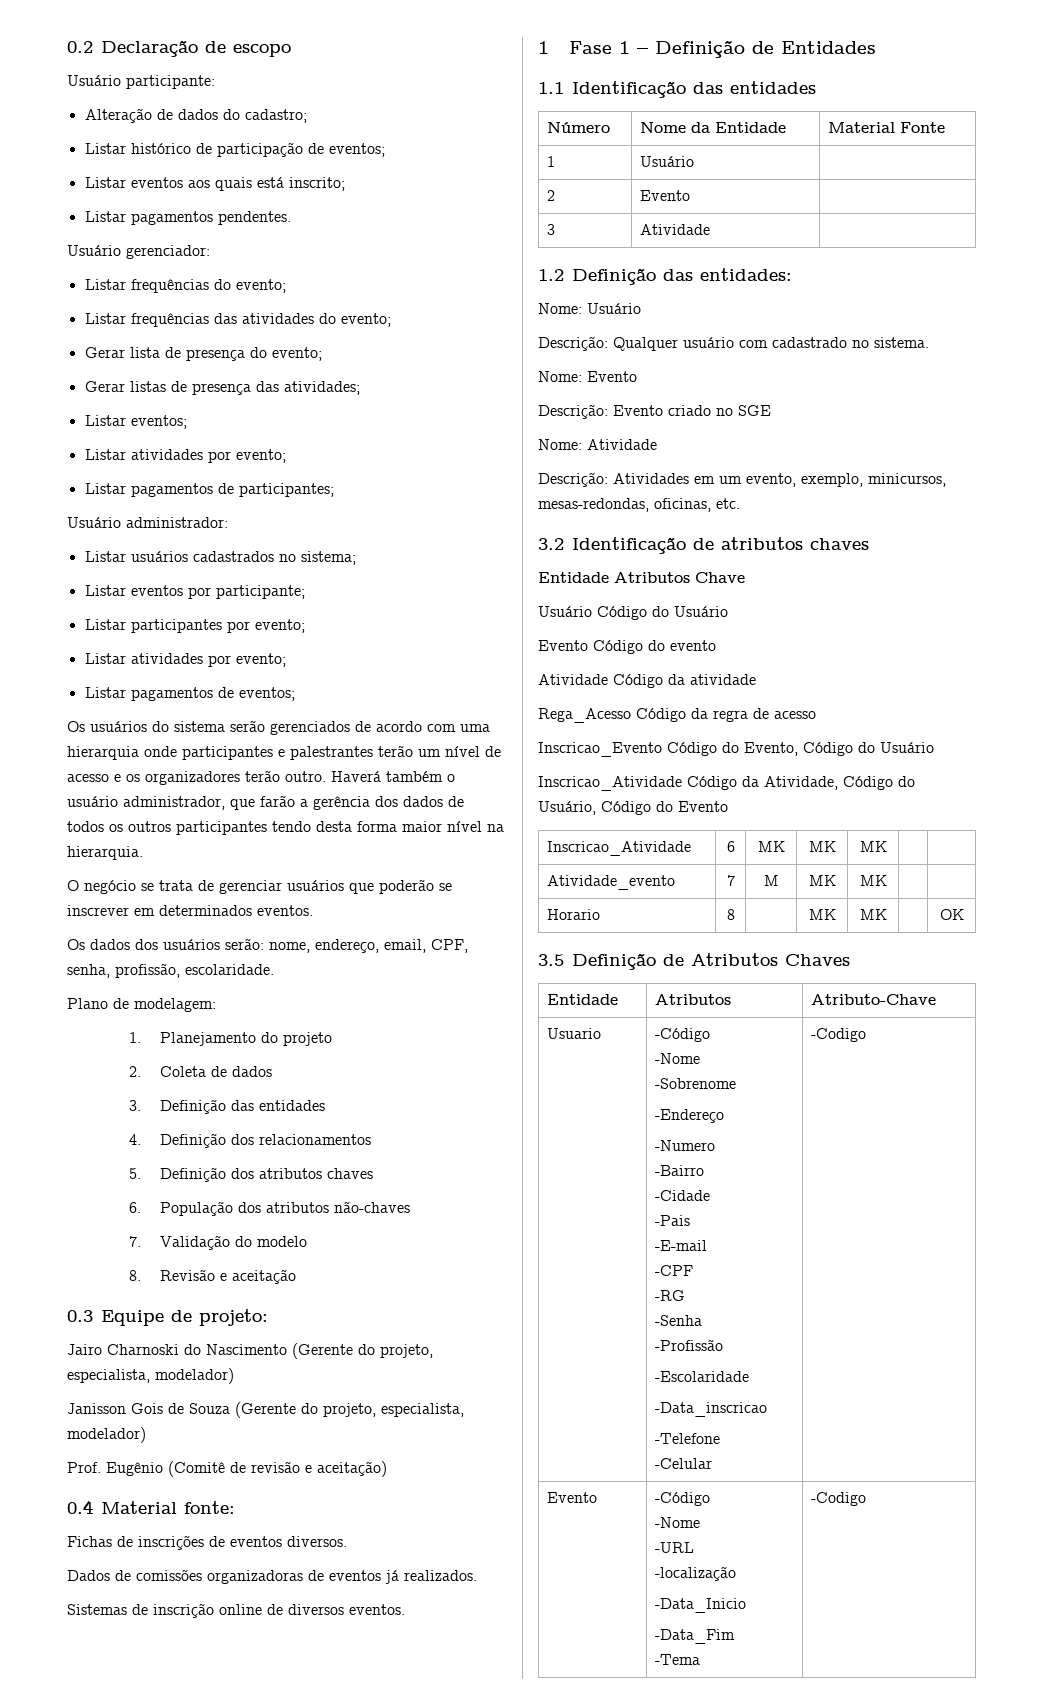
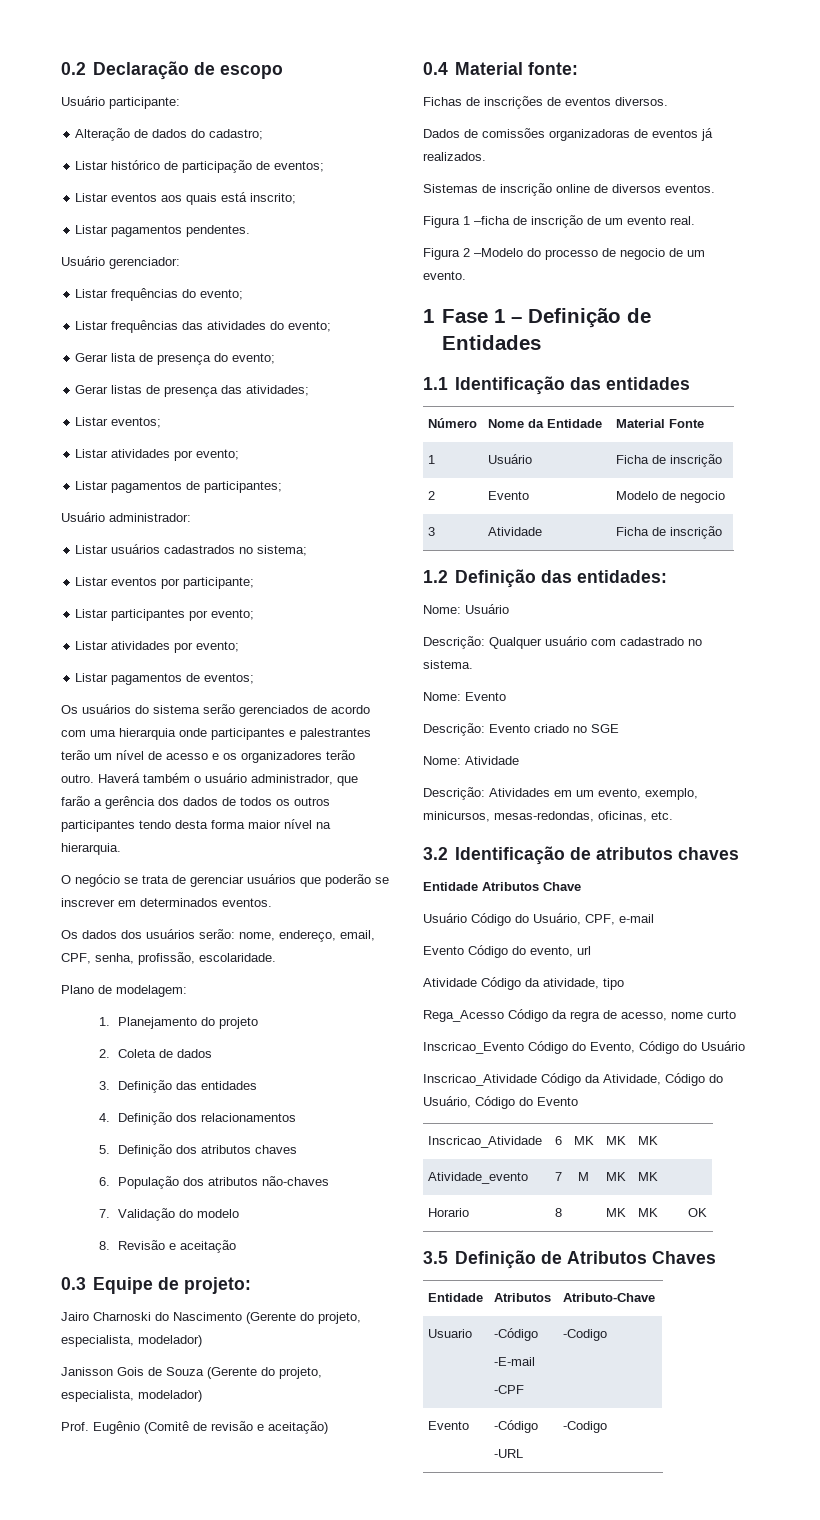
(405, 1609) none -> [423,215,695,228] [423,248,705,260] [423,271,466,280] // Figura 1 –ficha de inscrição de um evento real. // Figura 2 –Modelo do processo de negocio de um evento.
(695, 161) none -> [616,454,723,467] Ficha de inscrição
(691, 195) none -> [616,491,726,503] Modelo de negocio
(711, 229) none -> [616,526,723,539] Ficha de inscrição
[674,606,728,617] Usuário -> [533,913,654,925] Usuário, CPF, e-mail
[670,640,716,651] evento -> [530,946,591,957] evento, url
[690,674,756,685] atividade -> [543,978,624,990] atividade, tipo
[774,711,816,719] acesso -> [621,1010,736,1021] acesso, nome curto
[655,1053,701,1064] [655,1078,737,1089] [655,1109,725,1123] [655,1140,716,1151] [655,1165,705,1176] [655,1190,711,1201] [655,1215,691,1226] [655,1240,708,1251] [655,1265,694,1276] [655,1290,686,1301] [655,1315,703,1326] [655,1339,724,1351] [655,1371,750,1382] [655,1402,768,1417] [655,1433,721,1444] [655,1458,713,1469] -Nome // -Sobrenome // -Endereço // -Numero // -Bairro // -Cidade // -Pais // -E-mail // -CPF // -RG // -Senha // -Profissão // -Escolaridade // -Data_inscricao // -Telefone // -Celular -> [494,1357,536,1366] [494,1385,525,1394] -E-mail // -CPF
[655,1517,701,1528] // -Nome -> (539, 1426) none
[655,1566,737,1581] [655,1598,747,1613] [655,1629,736,1644] [655,1654,701,1665] // -localização // -Data_Inicio // -Data_Fim // -Tema -> (524, 1453) none

